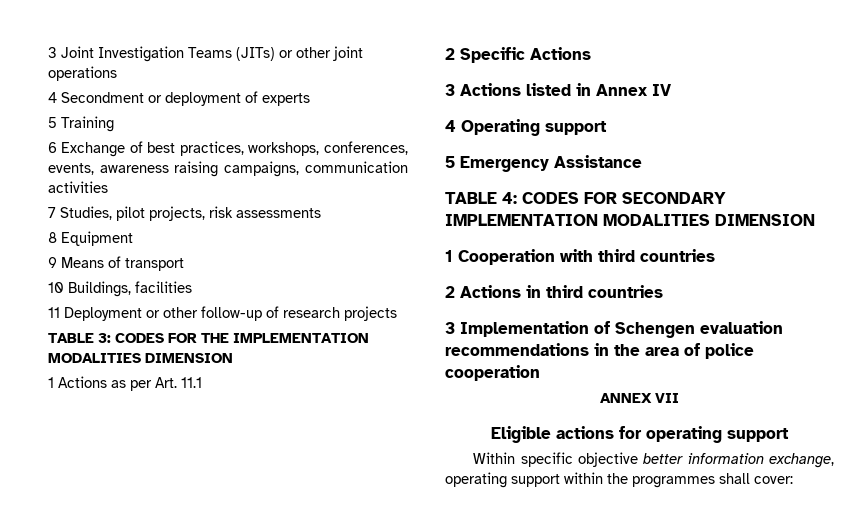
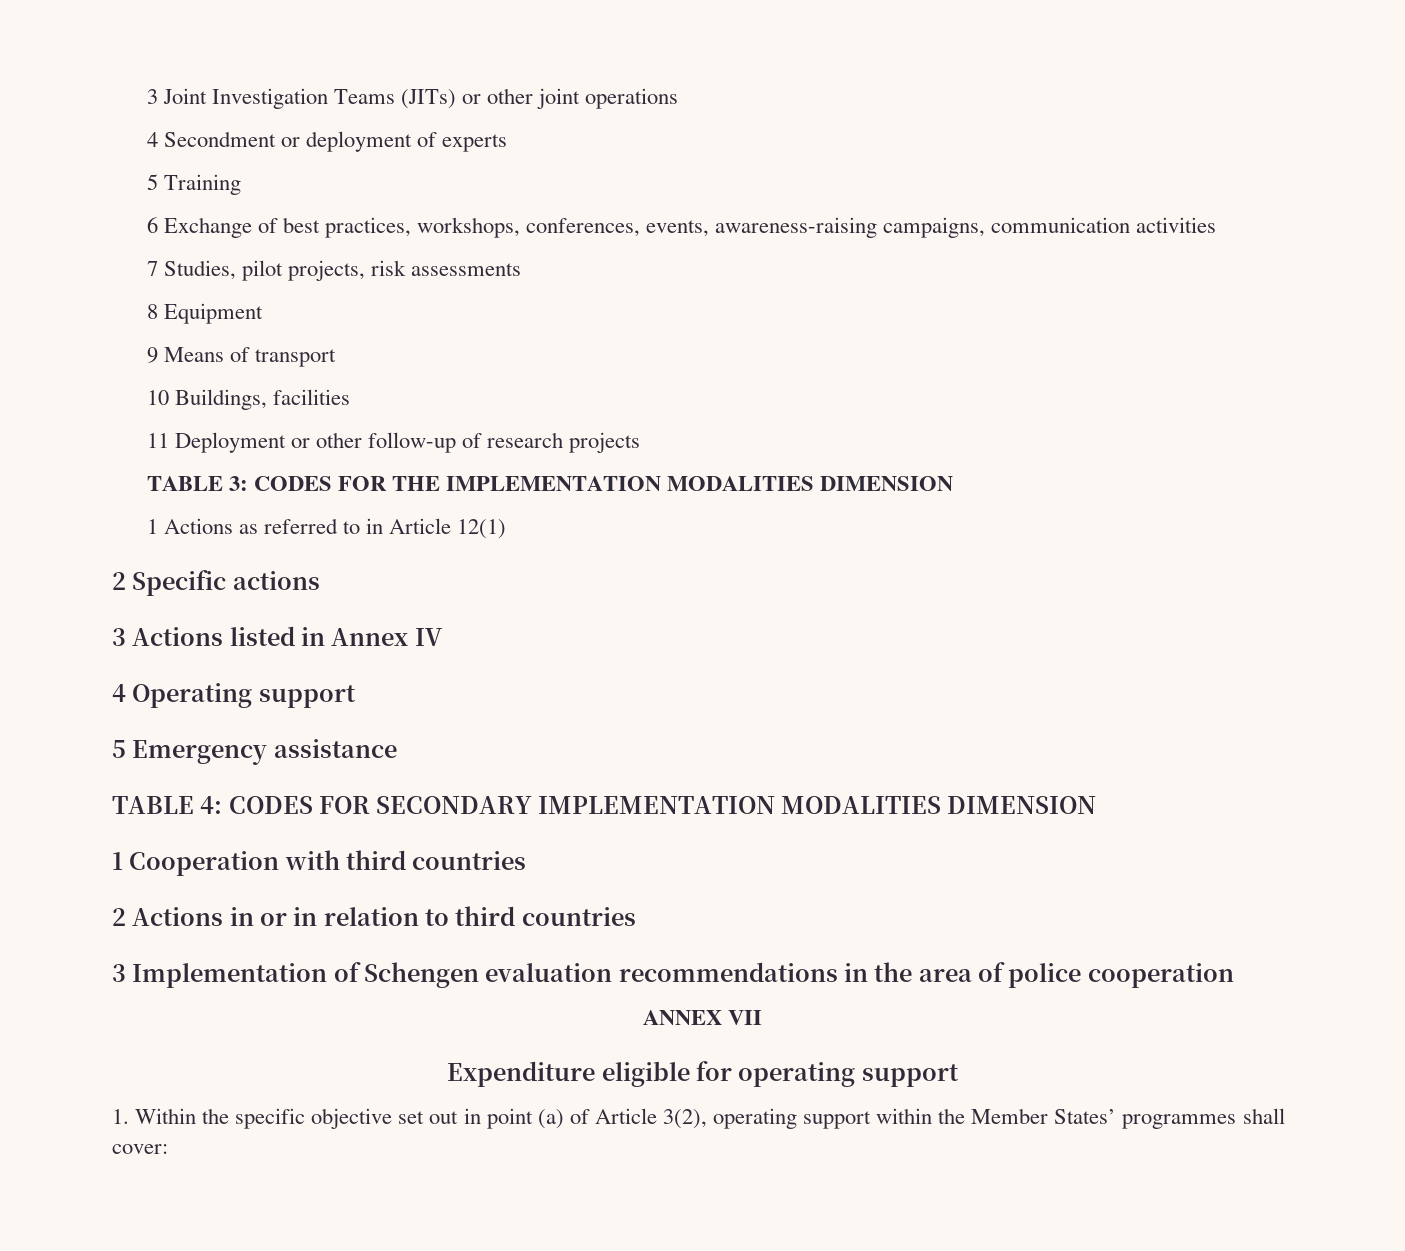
[99,161,219,177] awareness raising -> [715,217,878,238] awareness-raising
[129,377,202,391] per Art. 11.1 -> [263,518,507,539] referred to in Article 12(1)
[530,47,591,60] Actions -> [232,571,320,590] actions
[554,155,642,168] Assistance -> [273,739,397,758] assistance
(541, 291) none -> [260,907,450,926] or in relation to
[491,426,614,443] Eligible actions -> [447,1061,690,1087] Expenditure eligible
[473,452,834,468] Within specific objective better information exchange, -> [112,1108,707,1129] 1. Within the specific objective set out in point (a) of Article 3(2),
(628, 478) none -> [971,1108,1117,1124] Member States’

